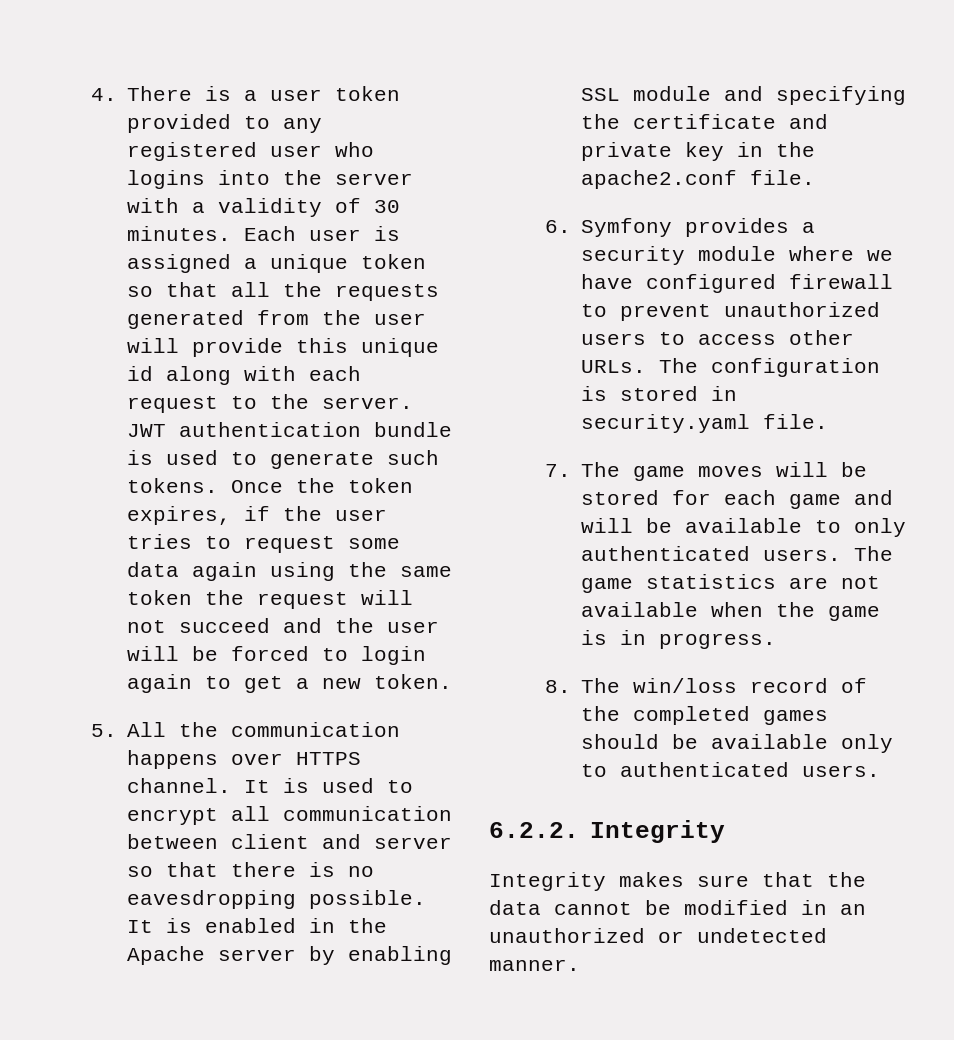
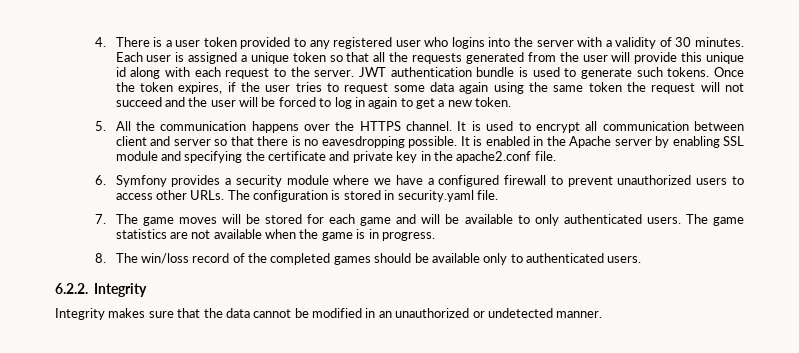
[361,646,427,665] login -> [334,97,365,109] log in
(284, 759) none -> [335,121,355,131] the
(634, 281) none -> [427,178,434,185] a

